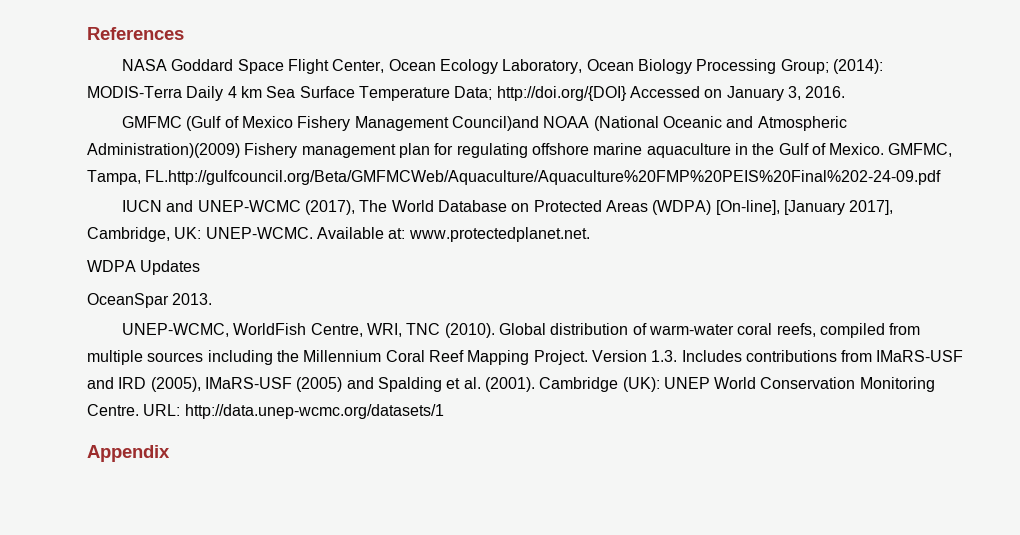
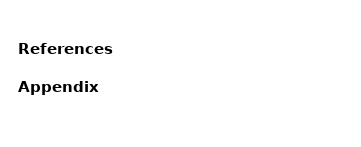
[122,59,883,74] [87,86,846,101] [122,116,847,131] [87,143,953,158] [87,170,942,185] [122,200,894,215] [87,227,590,242] [87,260,201,275] [87,293,213,308] [122,323,921,338] [87,350,964,365] [87,377,935,392] [87,404,444,419] // NASA Goddard Space Flight Center, Ocean Ecology Laboratory, Ocean Biology Processing Group; (2014): MODIS-Terra Daily 4 km Sea Surface Temperature Data; http://doi.org/{DOI} Accessed on January 3, 2016. // GMFMC (Gulf of Mexico Fishery Management Council)and NOAA (National Oceanic and Atmospheric Administration)(2009) Fishery management plan for regulating offshore marine aquaculture in the Gulf of Mexico. GMFMC, Tampa, FL.http://gulfcouncil.org/Beta/GMFMCWeb/Aquaculture/Aquaculture%20FMP%20PEIS%20Final%202-24-09.pdf // IUCN and UNEP-WCMC (2017), The World Database on Protected Areas (WDPA) [On-line], [January 2017], Cambridge, UK: UNEP-WCMC. Available at: www.protectedplanet.net. // WDPA Updates // OceanSpar 2013. // UNEP-WCMC, WorldFish Centre, WRI, TNC (2010). Global distribution of warm-water coral reefs, compiled from multiple sources including the Millennium Coral Reef Mapping Project. Version 1.3. Includes contributions from IMaRS-USF and IRD (2005), IMaRS-USF (2005) and Spalding et al. (2001). Cambridge (UK): UNEP World Conservation Monitoring Centre. URL: http://data.unep-wcmc.org/datasets/1 -> (113, 48) none

